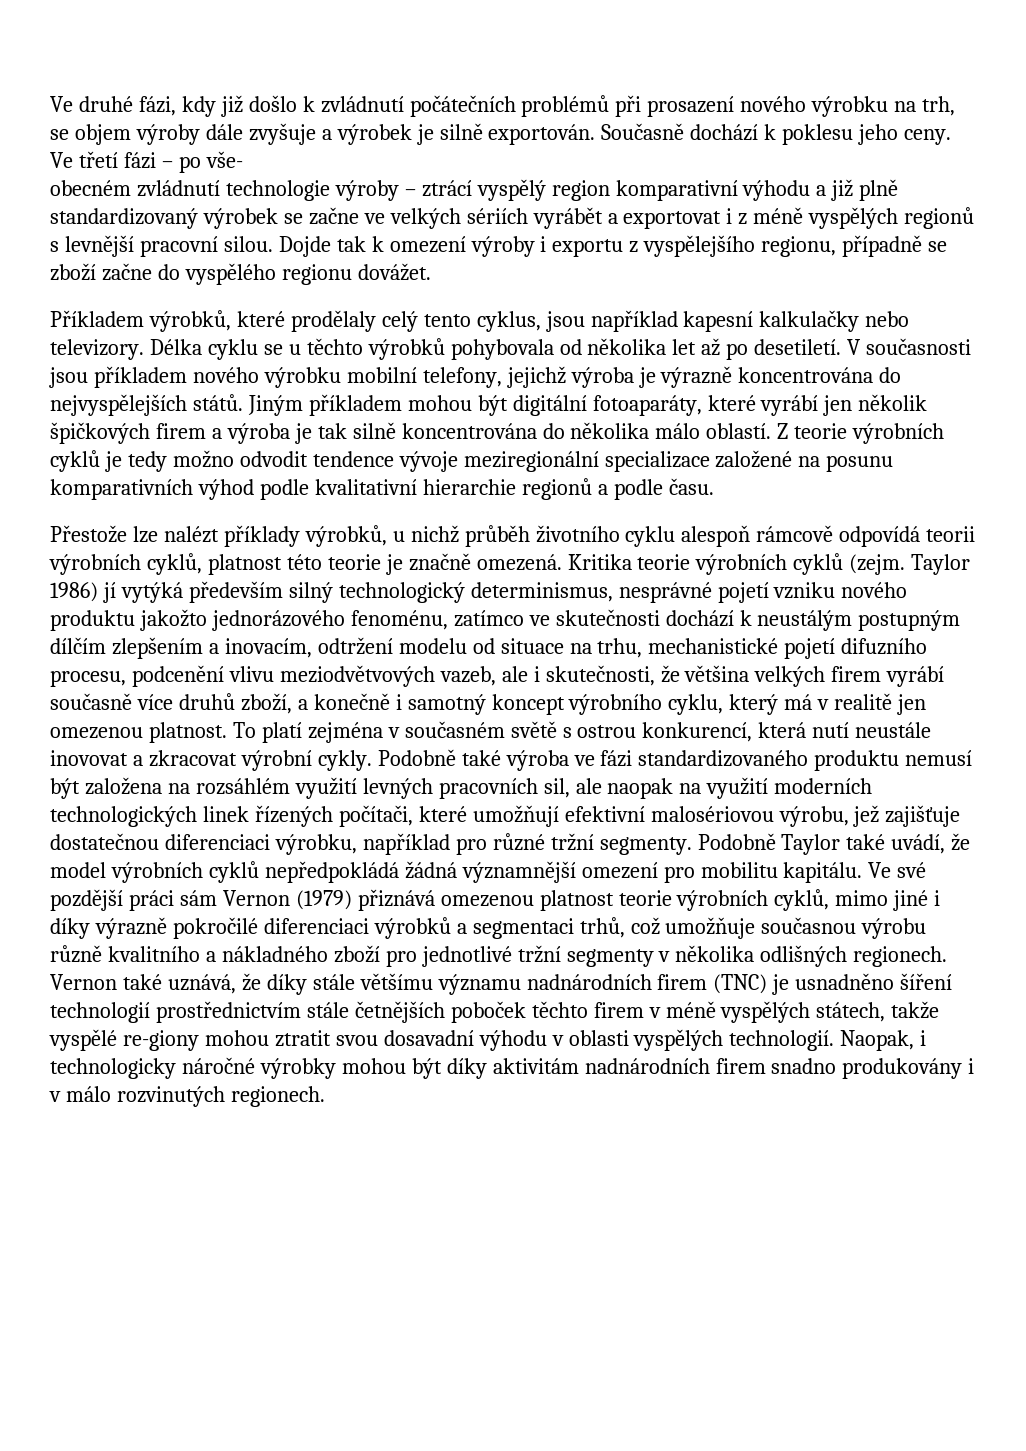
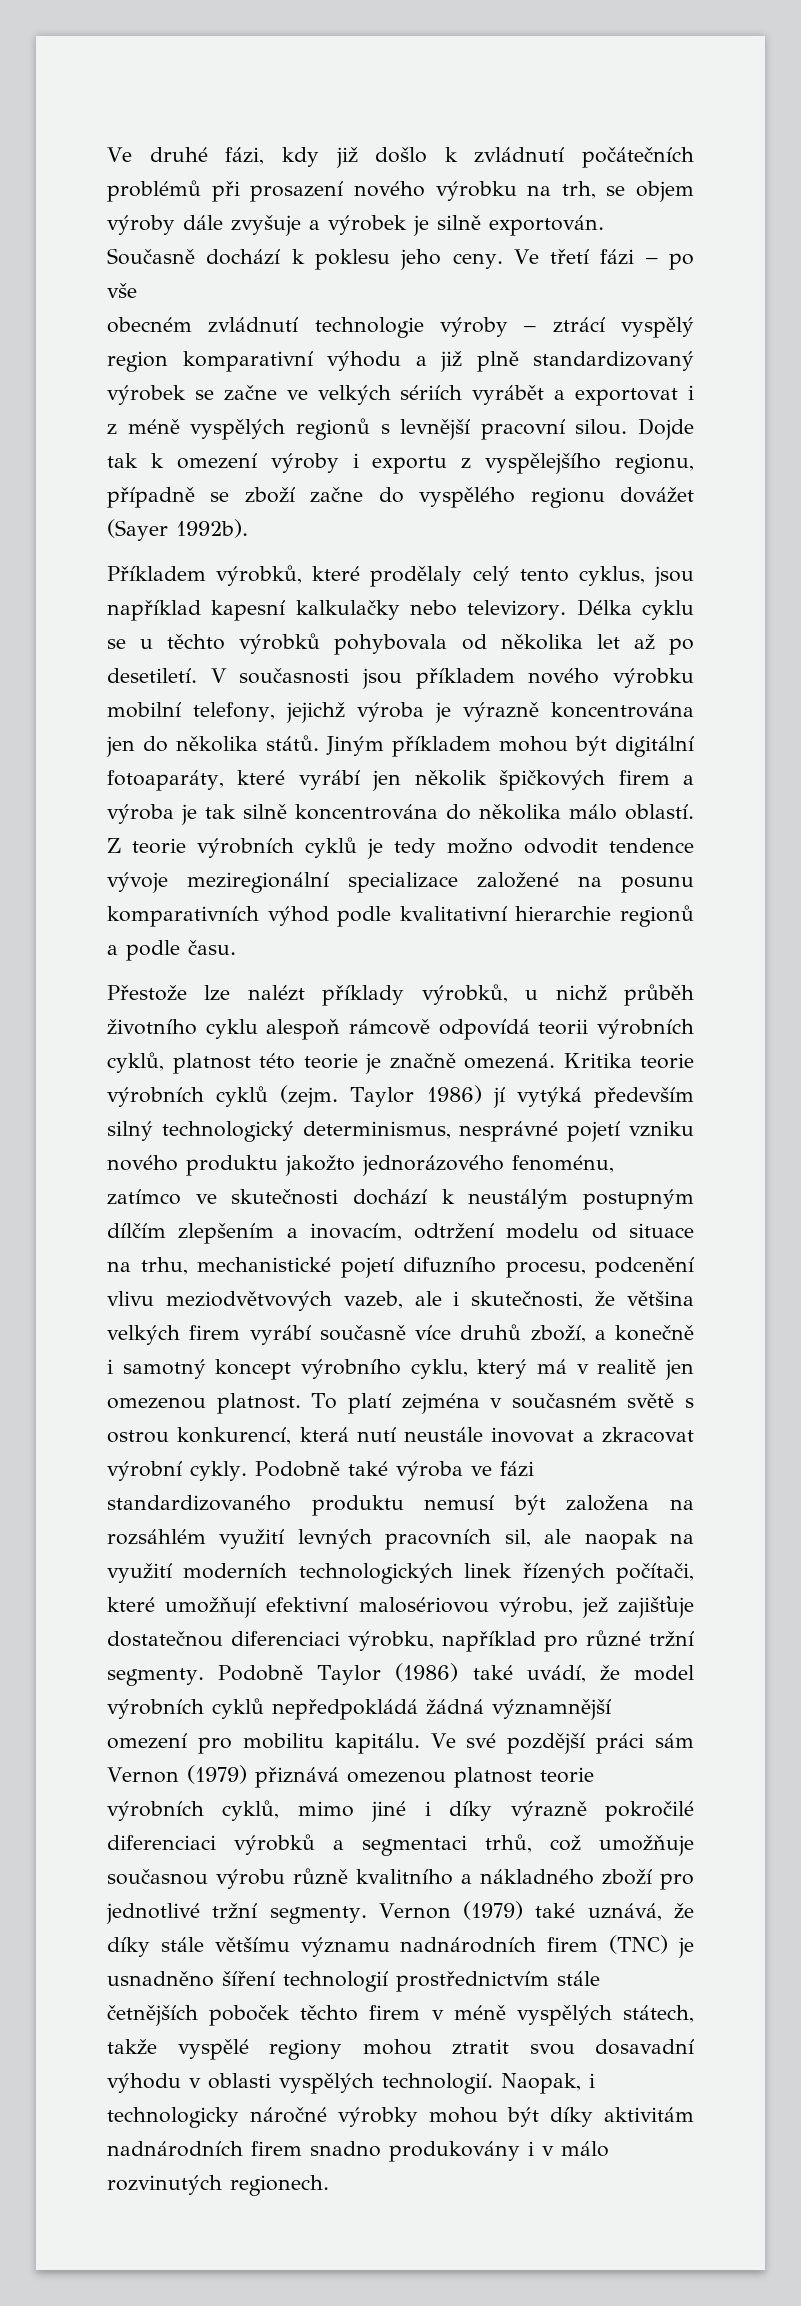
[205,151,243,168] vše- -> [107,283,137,298] vše
[357,263,431,281] dovážet. -> [620,487,694,503] [107,519,248,541] dovážet (Sayer 1992b).
[879,367,902,383] [50,394,187,416] do nejvyspělejších -> [106,736,258,757] jen do několika
(841, 844) none -> [395,1663,459,1682] (1986)
[566,945,948,967] [50,974,117,990] segmenty v několika odlišných regionech. Vernon -> [269,1901,524,1924] segmenty. Vernon (1979)
[122,1030,199,1051] re-giony -> [269,2039,342,2060] regiony

